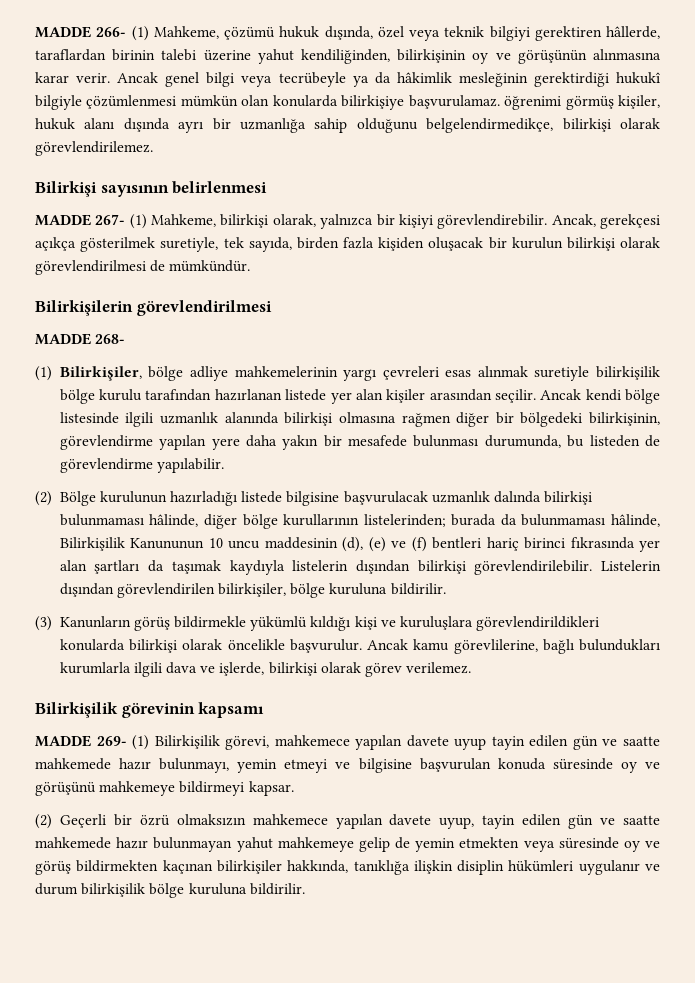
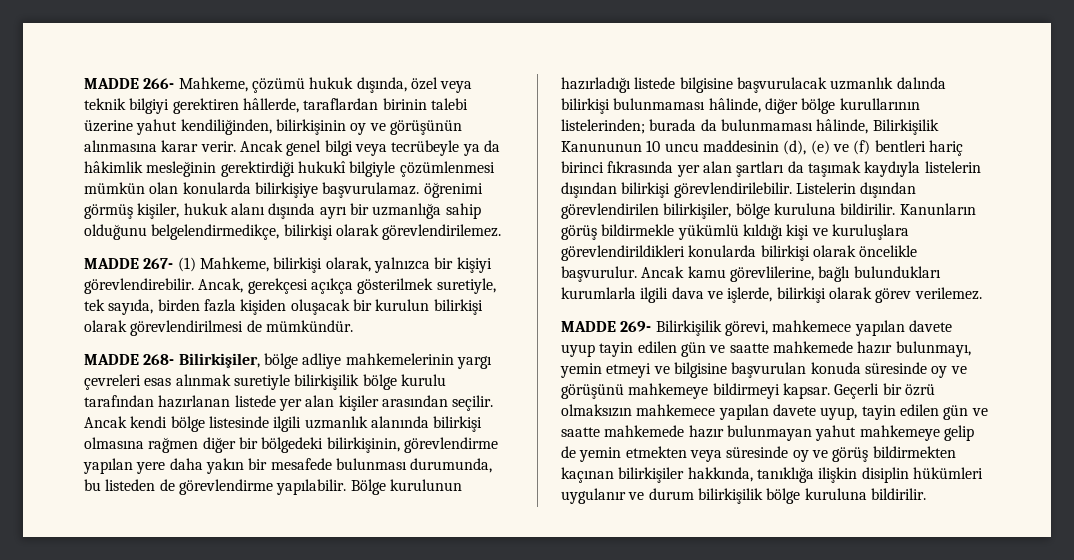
[131,26,149,41] (1) -> (175, 83) none
[35,181,268,197] // Bilirkişi sayısının belirlenmesi -> (502, 232) none
[35,300,272,316] // Bilirkişilerin görevlendirilmesi -> (353, 326) none
[35,366,52,381] // (1) -> (175, 359) none
[35,491,52,506] // (2) -> (347, 487) none
[35,616,52,631] // (3) -> (896, 209) none
[35,702,265,718] // Bilirkişilik görevinin kapsamı -> (982, 293) none
[132,735,150,750] (1) -> (652, 326) none
[35,814,52,829] // (2) -> (830, 391) none

